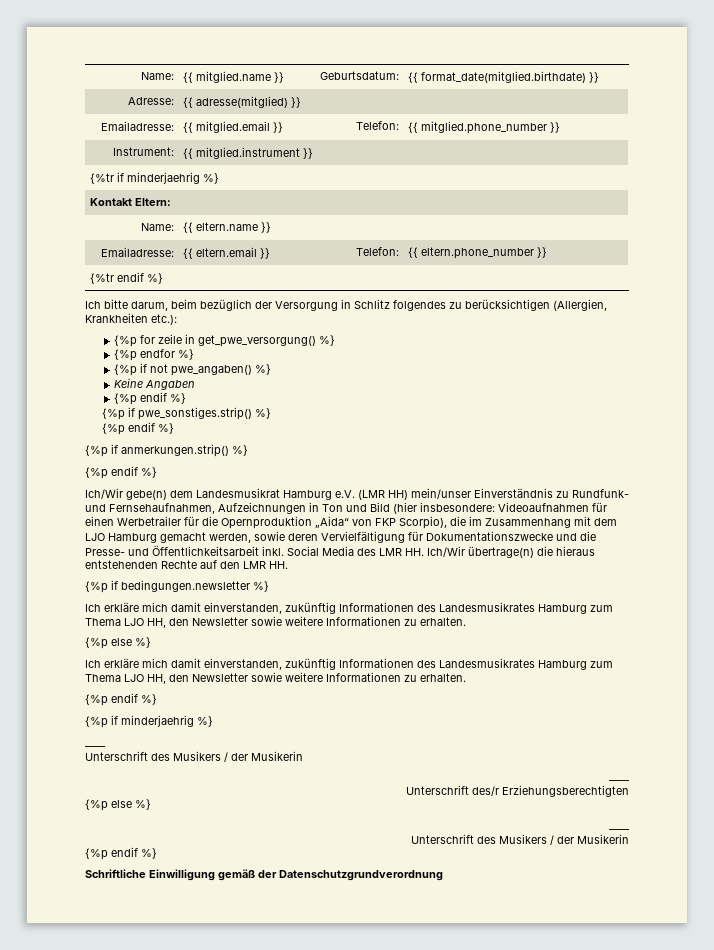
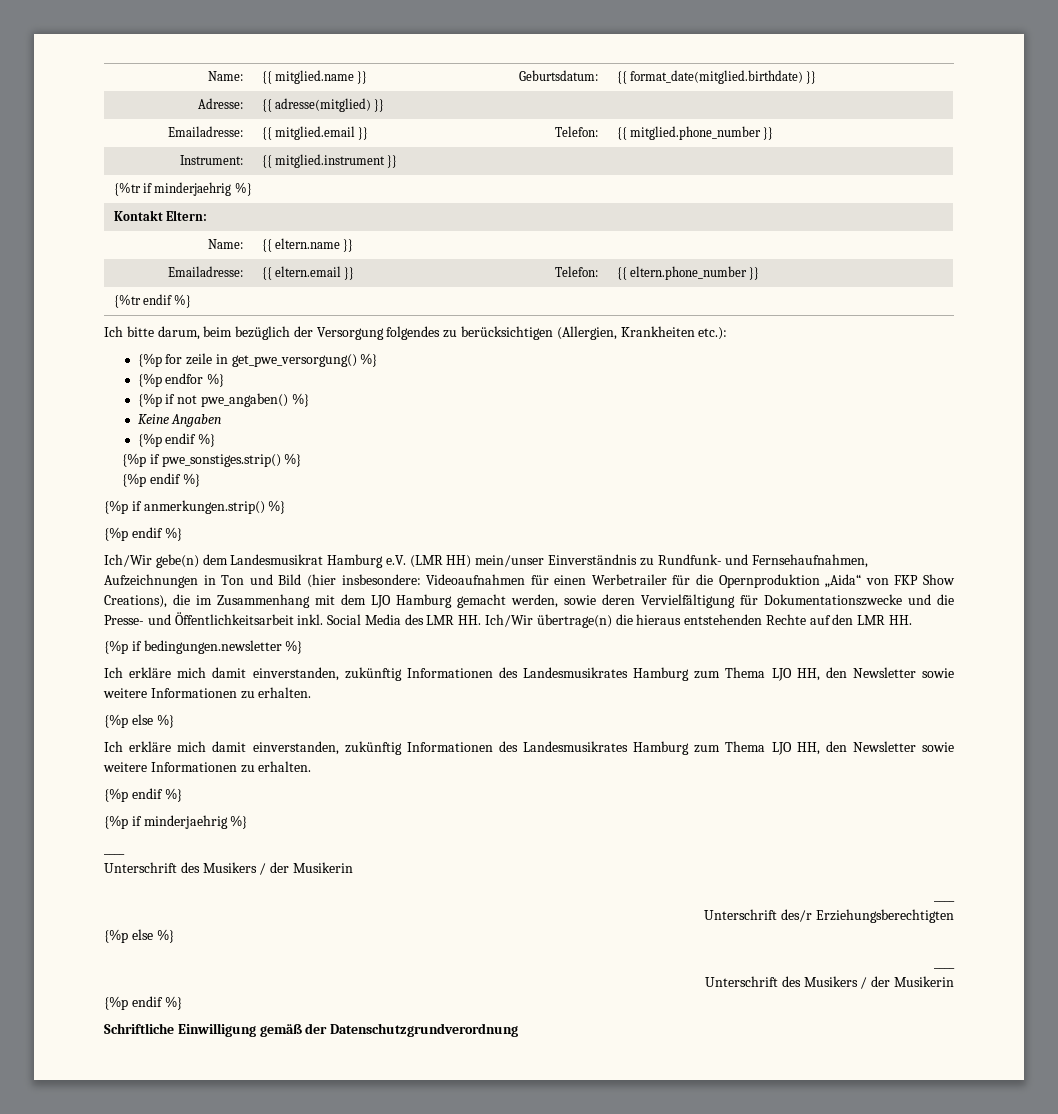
[341,299,390,309] in Schlitz -> (384, 333) none
[399,516,447,529] Scorpio), -> [923,574,956,585] [104,595,167,608] Show Creations),

